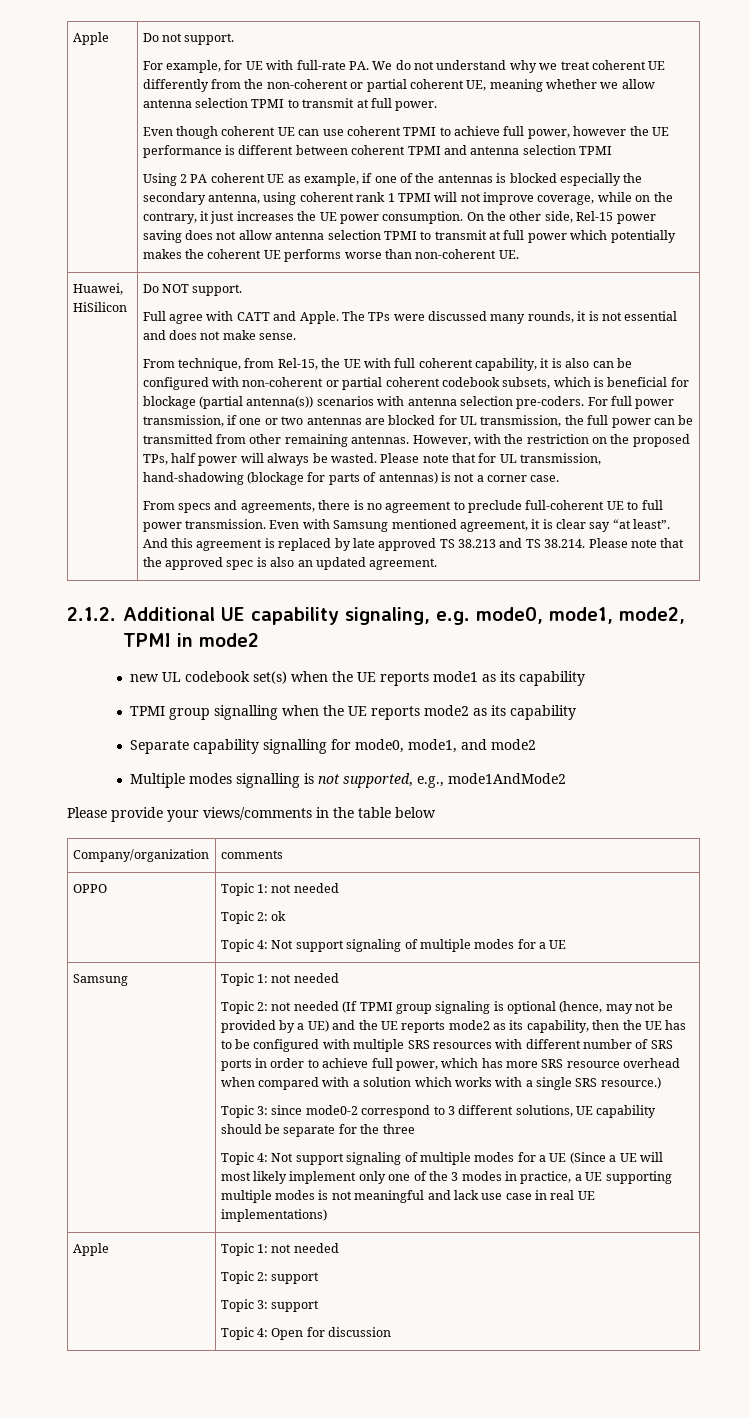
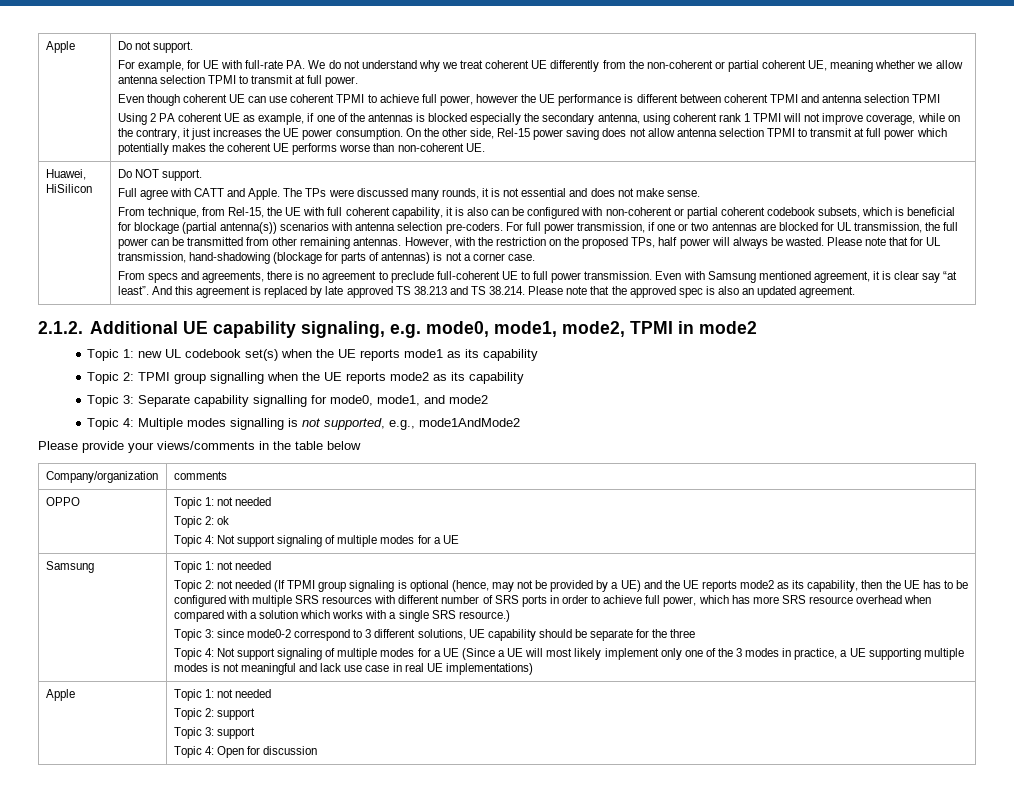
(259, 640) none -> [87,349,135,361] Topic 1:
(585, 678) none -> [87,372,135,384] Topic 2:
(576, 712) none -> [87,395,135,407] Topic 3:
(536, 744) none -> [87,418,135,430] Topic 4:

